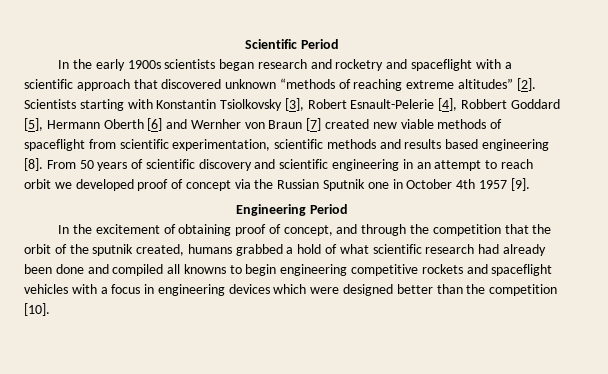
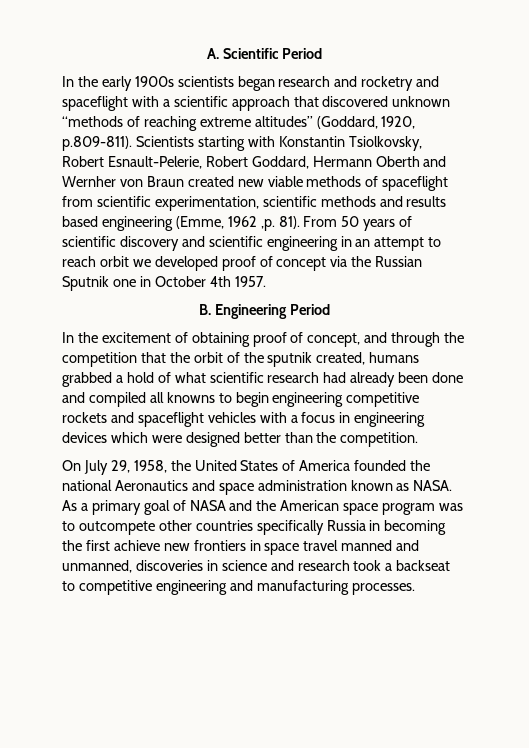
(245, 44) none -> [206,48,219,59] A.
[516,78,536,91] [2]. -> [316,116,416,129] [62,136,132,151] (Goddard, 1920, p.809-811).
[220,98,560,111] [24,118,43,131] Tsiolkovsky [3], Robert Esnault-Pelerie [4], Robbert Goddard [5], -> [348,136,422,151] [62,156,309,169] Tsiolkovsky, Robert Esnault-Pelerie, Robert Goddard,
[147,118,163,131] [6] -> (420, 161) none
[306,118,322,131] [7] -> (184, 181) none
[24,158,43,171] [8]. -> [175,216,300,231] (Emme, 1962 ,p. 81).
[478,178,530,191] 1957 [9]. // -> [234,276,266,287] [199,304,212,315] 1957. // B.
[489,284,558,296] [24,303,50,316] competition [10]. -> [340,432,419,447] [62,460,431,475] [62,480,453,495] [62,500,464,515] [62,520,447,535] [62,540,420,555] [62,560,451,573] [62,580,415,595] competition. // On July 29, 1958, the United States of America founded the national Aeronautics and space administration known as NASA. As a primary goal of NASA and the American space program was to outcompete other countries specifically Russia in becoming the first achieve new frontiers in space travel manned and unmanned, discoveries in science and research took a backseat to competitive engineering and manufacturing processes.

